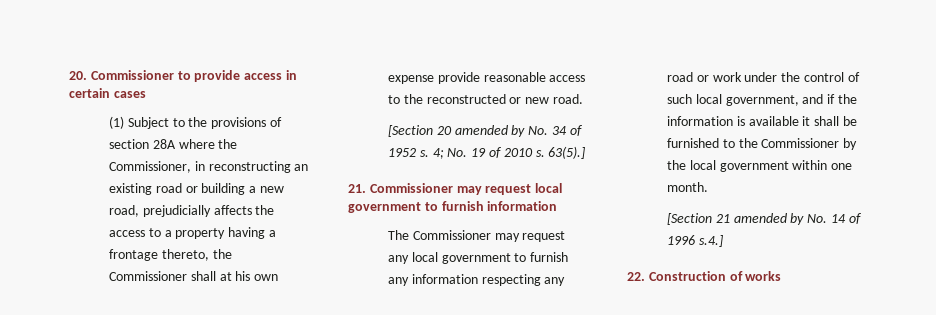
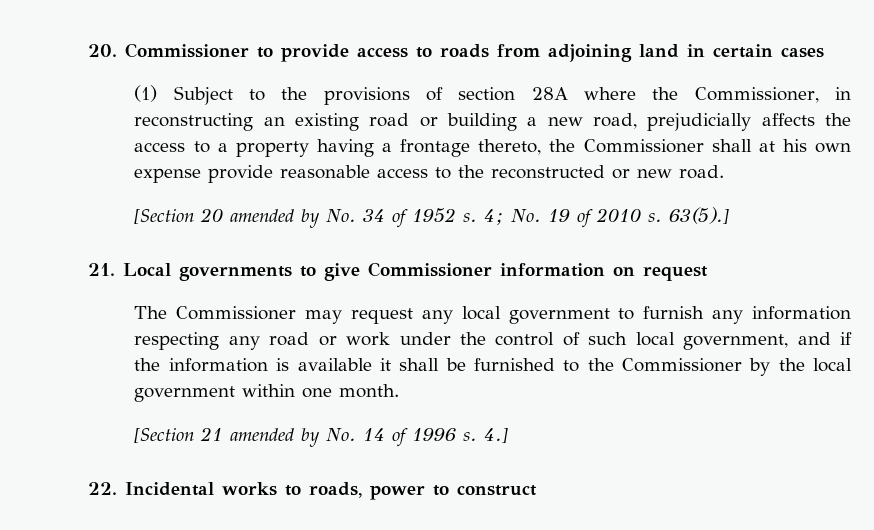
(283, 76) none -> [416,44,679,62] to roads from adjoining land
[369,183,563,195] [348,201,558,213] Commissioner may request local government to furnish information -> [123,262,708,281] Local governments to give Commissioner information on request
[698,235,723,247] s.4.] -> [463,427,509,443] s. 4.]
[648,271,782,281] Construction of works -> [125,482,537,500] Incidental works to roads, power to construct

